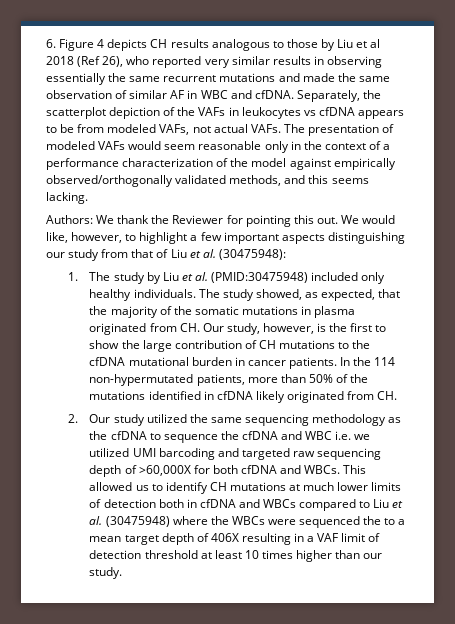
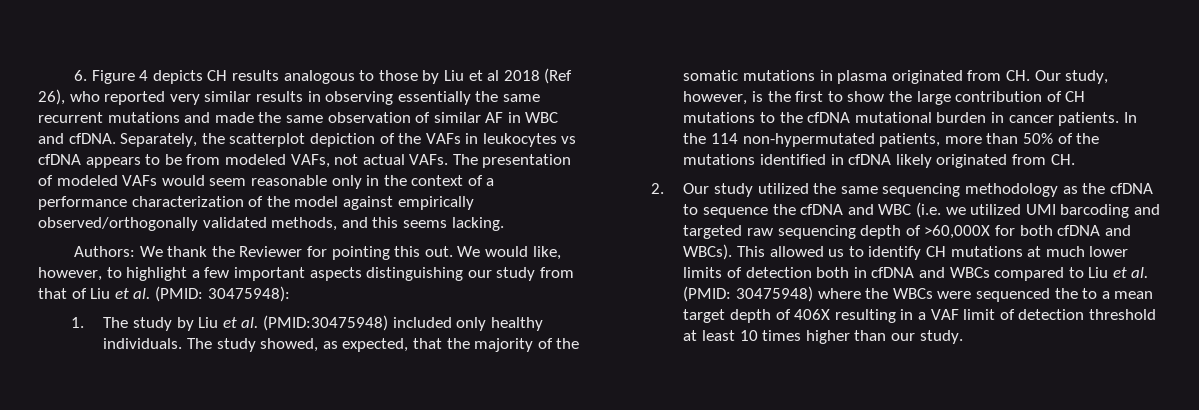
[218,249,286,260] (30475948): -> [154,286,290,302] (PMID: 30475948):
[335,431,352,440] i.e. -> [915,202,941,218] (i.e.
[304,465,341,474] WBCs. -> [683,244,733,260] WBCs).
[105,516,170,527] (30475948) -> [683,286,813,302] (PMID: 30475948)

